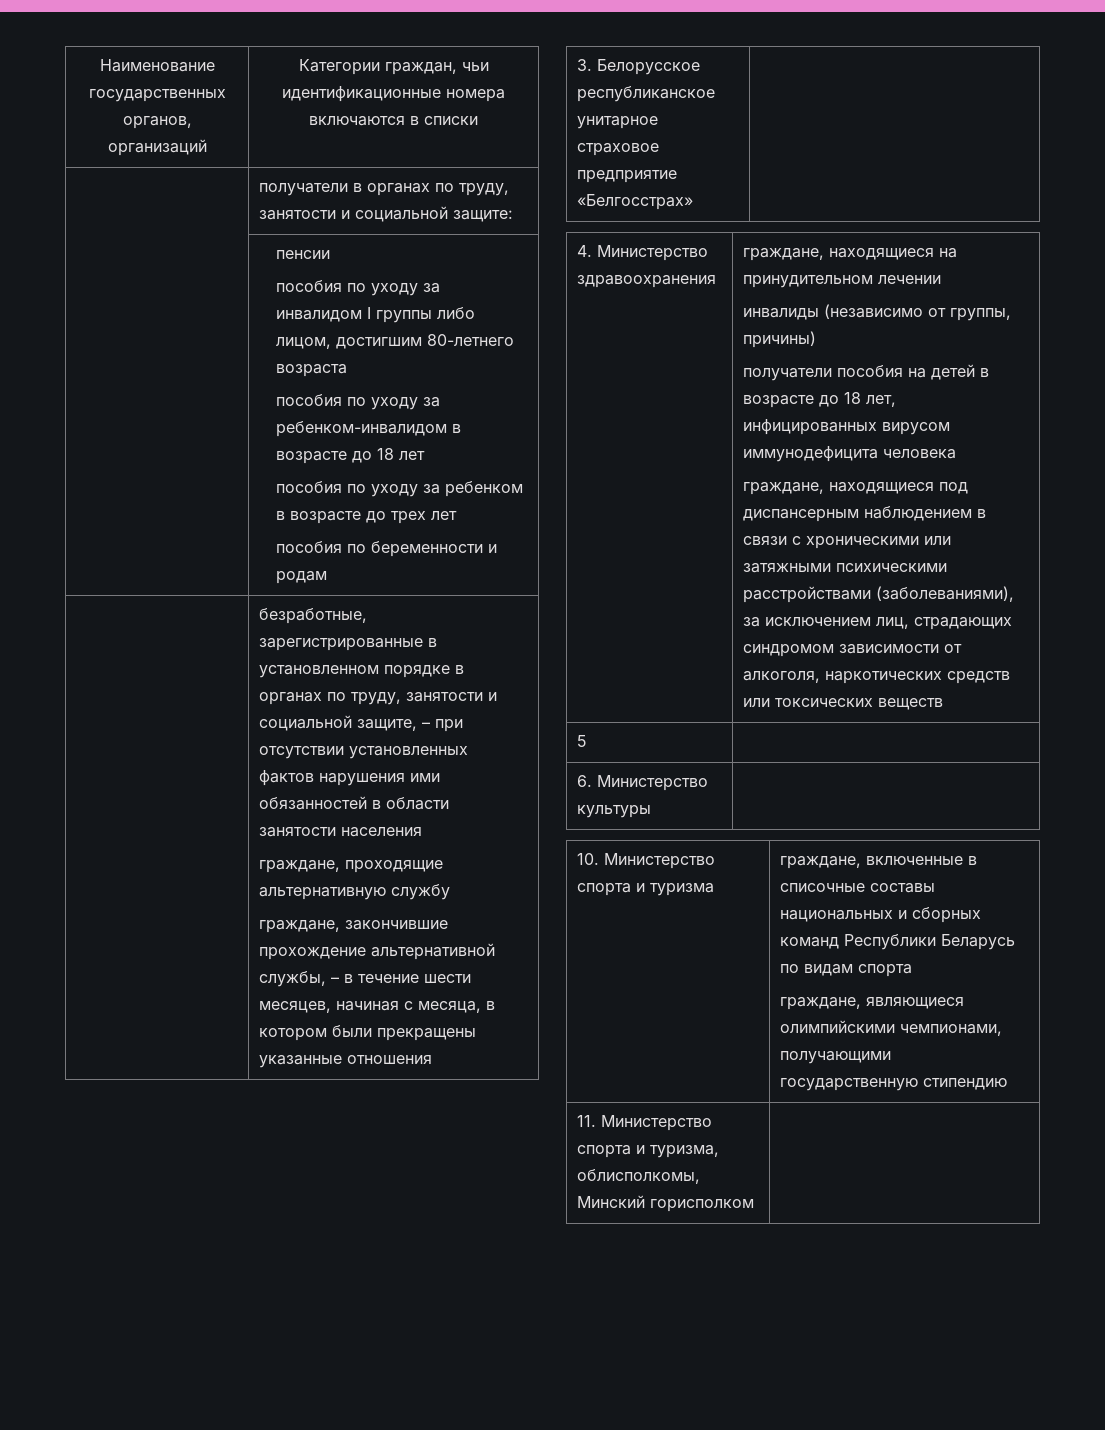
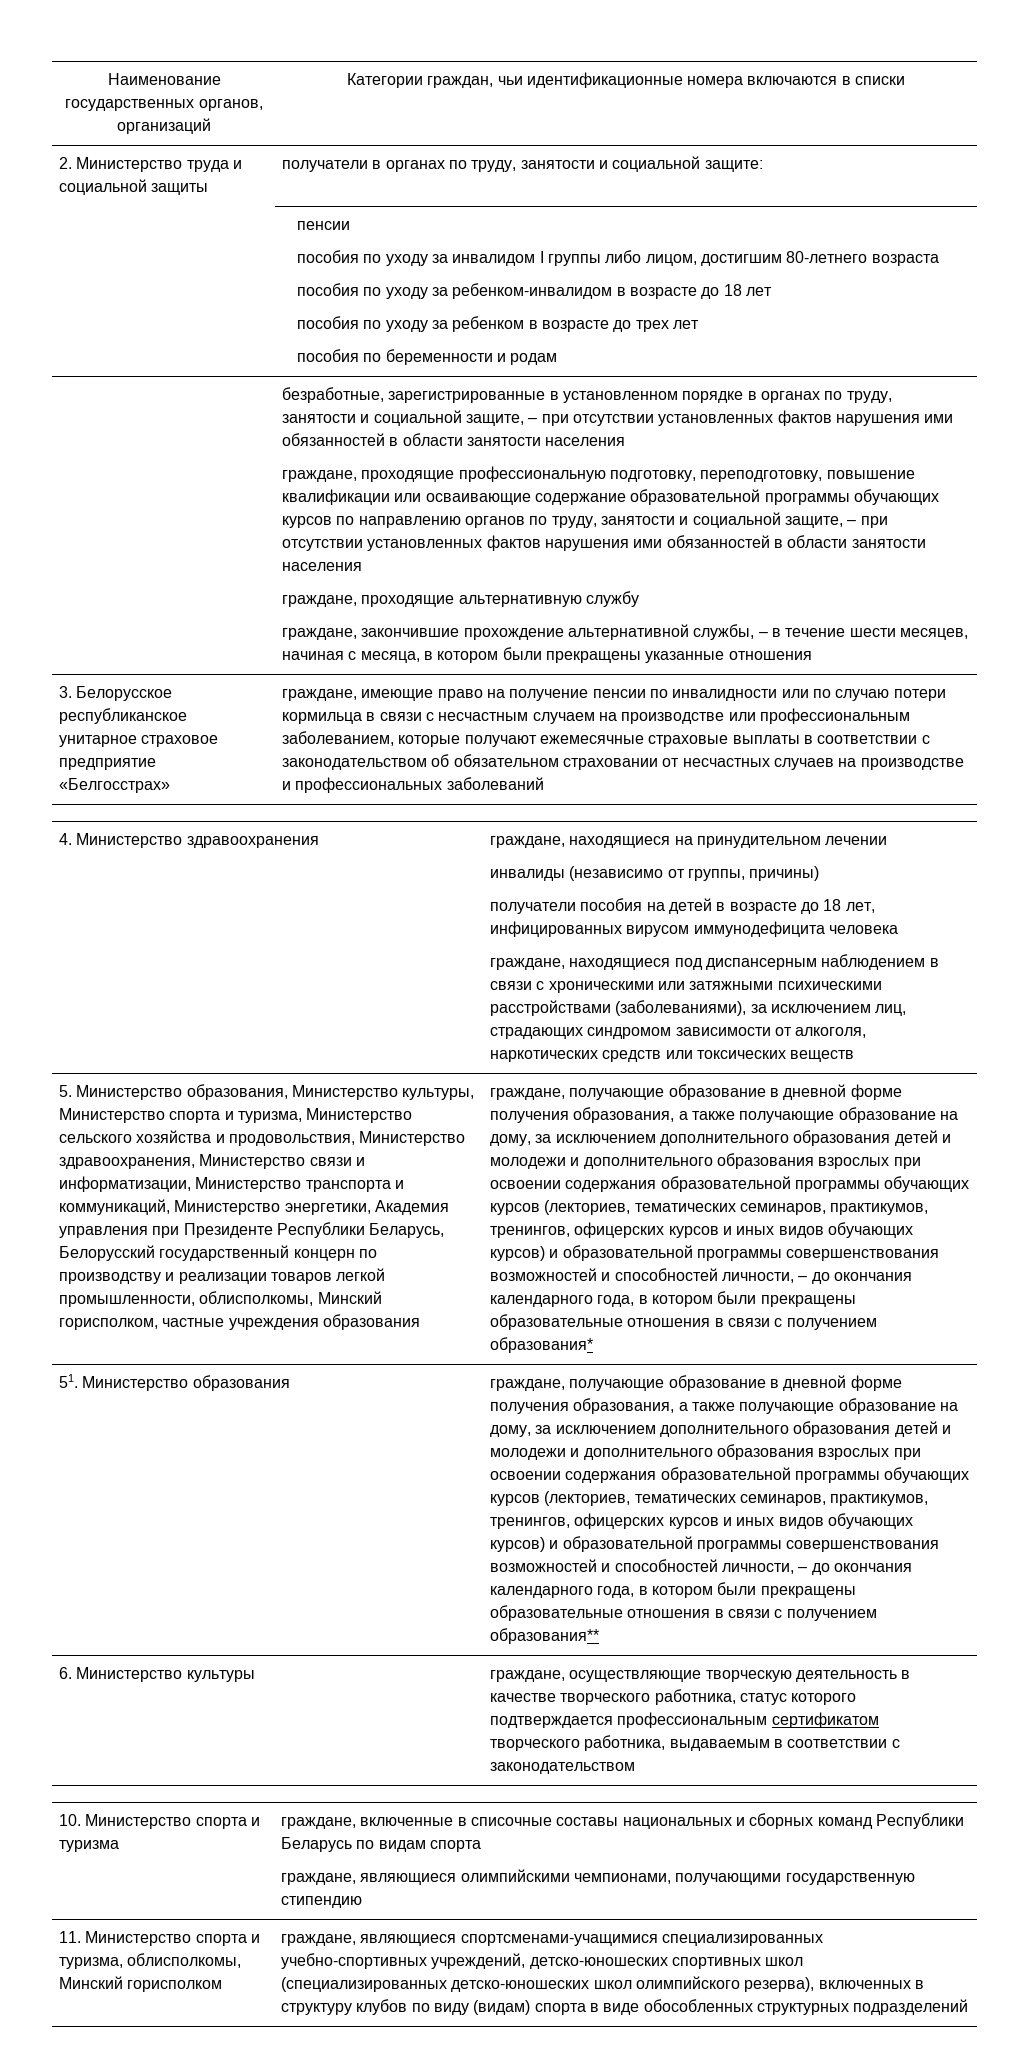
(478, 120) none -> [59,157,243,172] [59,179,209,195] 2. Министерство труда и социальной защиты
(423, 832) none -> [282,466,915,482] [282,489,940,505] [282,512,888,528] [282,535,926,551] [282,562,363,571] // граждане, проходящие профессиональную подготовку, переподготовку, повышение квалификации или осваивающие содержание образовательной программы обучающих курсов по направлению органов по труду, занятости и социальной защите, – при отсутствии установленных фактов нарушения ими обязанностей в области занятости населения
(694, 202) none -> [282,689,946,701] [282,708,911,724] [282,731,930,747] [282,754,964,770] [282,777,544,793] граждане, имеющие право на получение пенсии по инвалидности или по случаю потери кормильца в связи с несчастным случаем на производстве или профессиональным заболеванием, которые получают ежемесячные страховые выплаты в соответствии с законодательством об обязательном страховании от несчастных случаев на производстве и профессиональных заболеваний
[577,735,588,747] [577,775,709,791] [577,805,652,818] 5 | // 6. Министерство культуры | -> [59,1084,475,1100] [59,1108,413,1123] [59,1130,466,1146] [59,1154,366,1169] [59,1176,405,1192] [59,1199,450,1215] [59,1222,445,1238] [59,1245,378,1261] [59,1268,386,1284] [59,1291,382,1307] [59,1314,421,1330] [490,1084,902,1100] [490,1107,959,1123] [490,1130,952,1146] [490,1153,921,1169] [490,1176,970,1192] [490,1200,929,1215] [490,1222,914,1238] [490,1245,940,1261] [490,1268,913,1284] [490,1291,856,1307] [490,1314,877,1330] [490,1337,594,1353] [59,1374,290,1391] [490,1375,902,1391] [490,1398,959,1414] [490,1421,952,1437] [490,1444,921,1460] [490,1467,970,1483] [490,1491,929,1506] [490,1513,914,1529] [490,1536,940,1552] [490,1559,913,1575] [490,1582,856,1598] [490,1605,877,1621] [490,1628,600,1644] [59,1667,255,1682] [490,1670,911,1682] [490,1689,857,1705] [490,1712,879,1728] [490,1735,900,1751] [490,1762,636,1774] 5. Министерство образования, Министерство культуры, Министерство спорта и туризма, Министерство сельского хозяйства и продовольствия, Министерство здравоохранения, Министерство связи и информатизации, Министерство транспорта и коммуникаций, Министерство энергетики, Академия управления при Президенте Республики Беларусь, Белорусский государственный концерн по производству и реализации товаров легкой промышленности, облисполкомы, Минский горисполком, частные учреждения образования | граждане, получающие образование в дневной форме получения образования, а также получающие образование на дому, за исключением дополнительного образования детей и молодежи и дополнительного образования взрослых при освоении содержания образовательной программы обучающих курсов (лекториев, тематических семинаров, практикумов, тренингов, офицерских курсов и иных видов обучающих курсов) и образовательной программы совершенствования возможностей и способностей личности, – до окончания календарного года, в котором были прекращены образовательные отношения в связи с получением образования* // 51. Министерство образования | граждане, получающие образование в дневной форме получения образования, а также получающие образование на дому, за исключением дополнительного образования детей и молодежи и дополнительного образования взрослых при освоении содержания образовательной программы обучающих курсов (лекториев, тематических семинаров, практикумов, тренингов, офицерских курсов и иных видов обучающих курсов) и образовательной программы совершенствования возможностей и способностей личности, – до окончания календарного года, в котором были прекращены образовательные отношения в связи с получением образования** // 6. Министерство культуры | граждане, осуществляющие творческую деятельность в качестве творческого работника, статус которого подтверждается профессиональным сертификатом творческого работника, выдаваемым в соответствии с законодательством
(755, 1205) none -> [281,1934,824,1946] [281,1953,804,1969] [281,1976,925,1992] [281,1999,969,2015] граждане, являющиеся спортсменами-учащимися специализированных учебно-спортивных учреждений, детско-юношеских спортивных школ (специализированных детско-юношеских школ олимпийского резерва), включенных в структуру клубов по виду (видам) спорта в виде обособленных структурных подразделений

